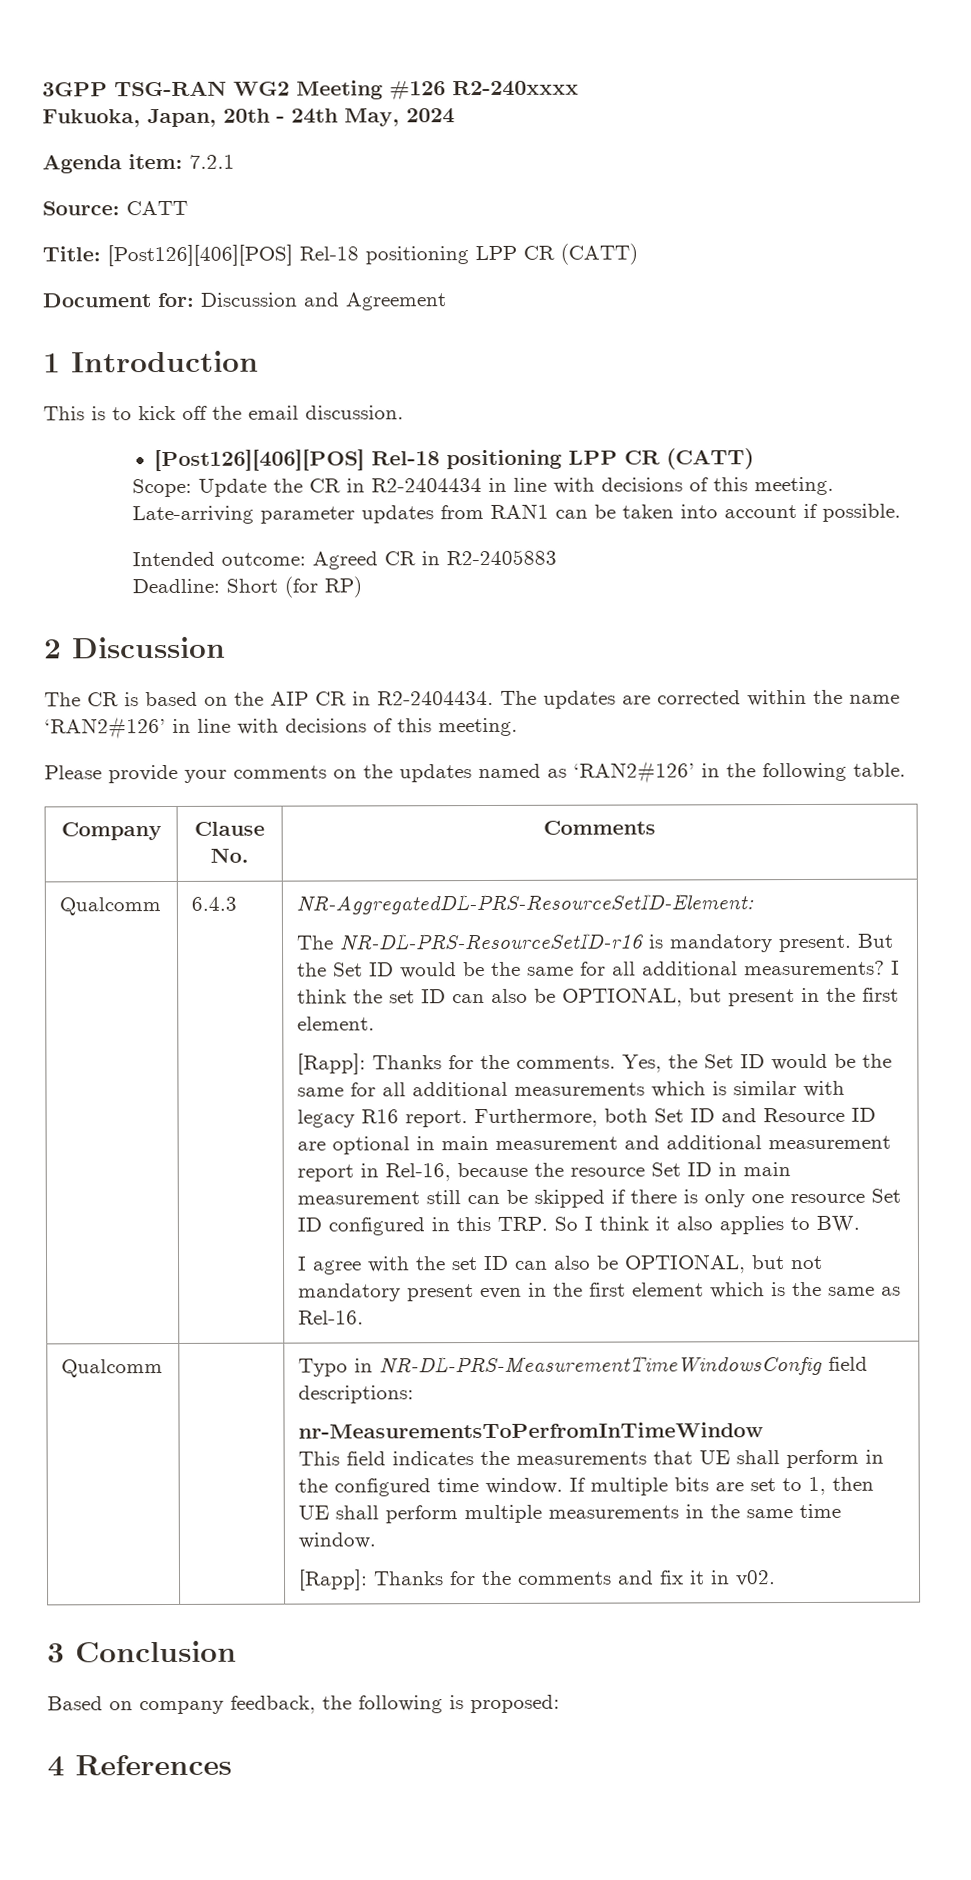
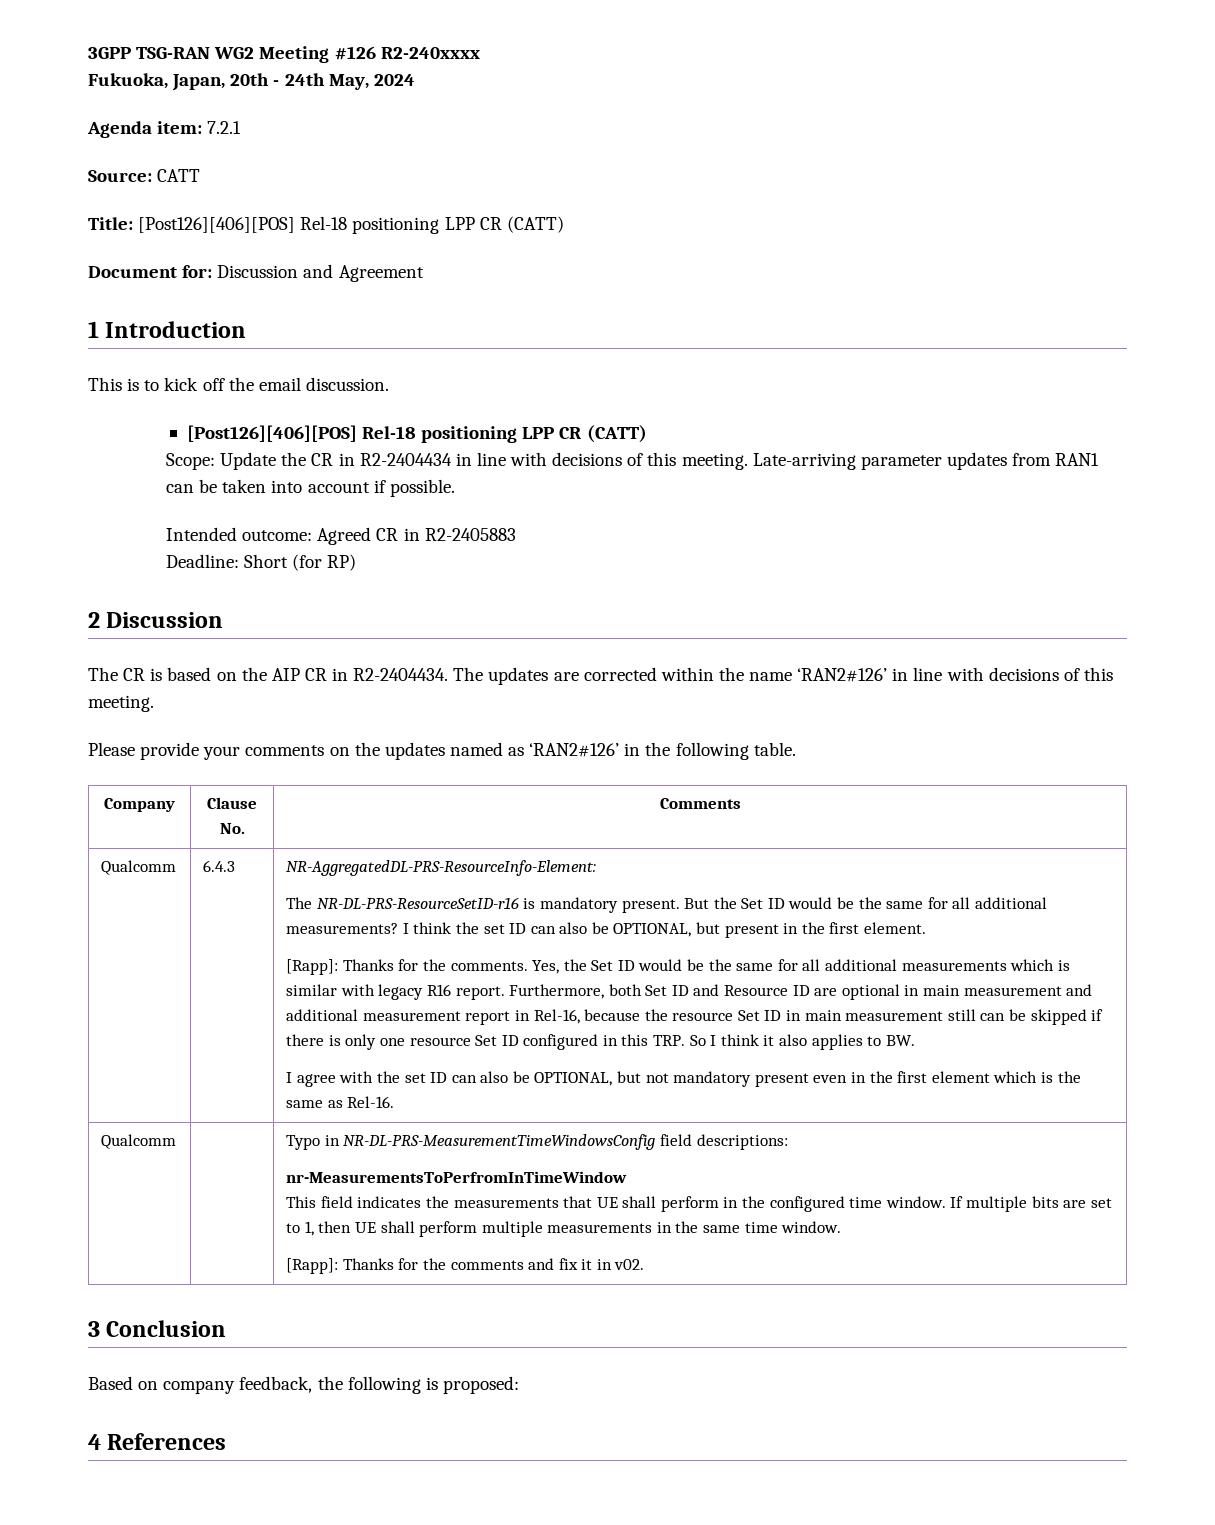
[296,893,755,915] NR-AggregatedDL-PRS-ResourceSetID-Element: -> [286,860,597,876] NR-AggregatedDL-PRS-ResourceInfo-Element:

